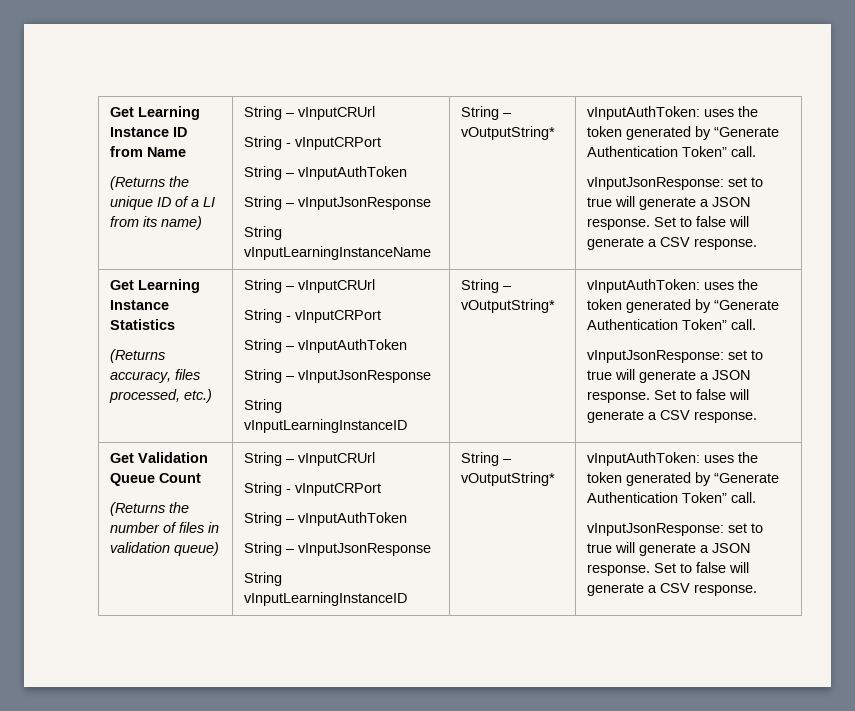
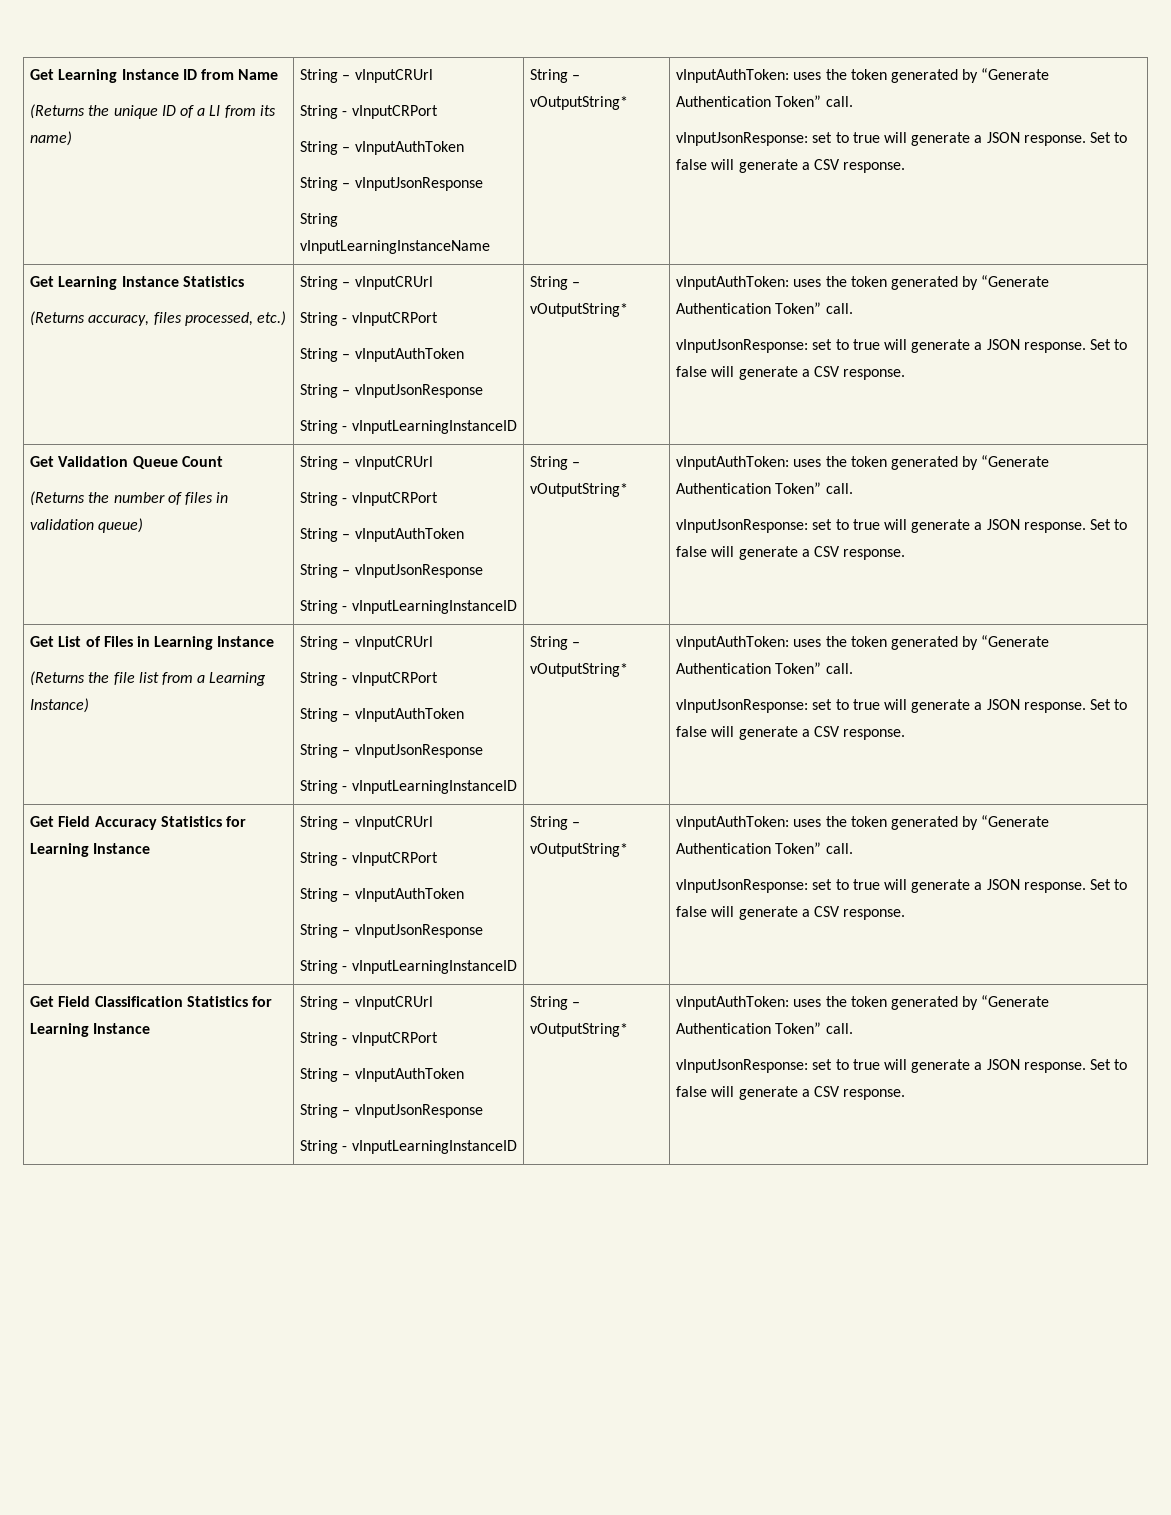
(283, 406) none -> [342,426,348,431] -
(283, 579) none -> [342,606,348,611] -
(758, 590) none -> [30,636,275,650] [30,671,267,686] [30,698,90,713] [300,636,433,650] [300,672,438,686] [300,708,464,722] [300,744,483,758] [300,780,517,794] [530,636,581,650] [530,663,629,677] [676,635,1050,650] [676,662,853,674] [676,699,1128,713] [676,726,906,740] [30,816,246,830] [30,843,151,857] [300,816,433,830] [300,852,438,866] [300,888,464,902] [300,924,483,938] [300,960,517,974] [530,816,581,830] [530,843,629,857] [676,815,1050,830] [676,842,853,854] [676,879,1128,893] [676,906,906,920] [30,996,272,1007] [30,1023,151,1037] [300,996,433,1010] [300,1032,438,1046] [300,1068,464,1082] [300,1104,483,1118] [300,1140,517,1154] [530,996,581,1010] [530,1023,629,1037] [676,995,1050,1010] [676,1022,853,1034] [676,1059,1128,1073] [676,1086,906,1100] // Get List of Files in Learning Instance // (Returns the file list from a Learning Instance) | String – vInputCRUrl // String - vInputCRPort // String – vInputAuthToken // String – vInputJsonResponse // String - vInputLearningInstanceID | String – vOutputString* | vInputAuthToken: uses the token generated by “Generate Authentication Token” call. // vInputJsonResponse: set to true will generate a JSON response. Set to false will generate a CSV response. // Get Field Accuracy Statistics for Learning Instance | String – vInputCRUrl // String - vInputCRPort // String – vInputAuthToken // String – vInputJsonResponse // String - vInputLearningInstanceID | String – vOutputString* | vInputAuthToken: uses the token generated by “Generate Authentication Token” call. // vInputJsonResponse: set to true will generate a JSON response. Set to false will generate a CSV response. // Get Field Classification Statistics for Learning Instance | String – vInputCRUrl // String - vInputCRPort // String – vInputAuthToken // String – vInputJsonResponse // String - vInputLearningInstanceID | String – vOutputString* | vInputAuthToken: uses the token generated by “Generate Authentication Token” call. // vInputJsonResponse: set to true will generate a JSON response. Set to false will generate a CSV response.

